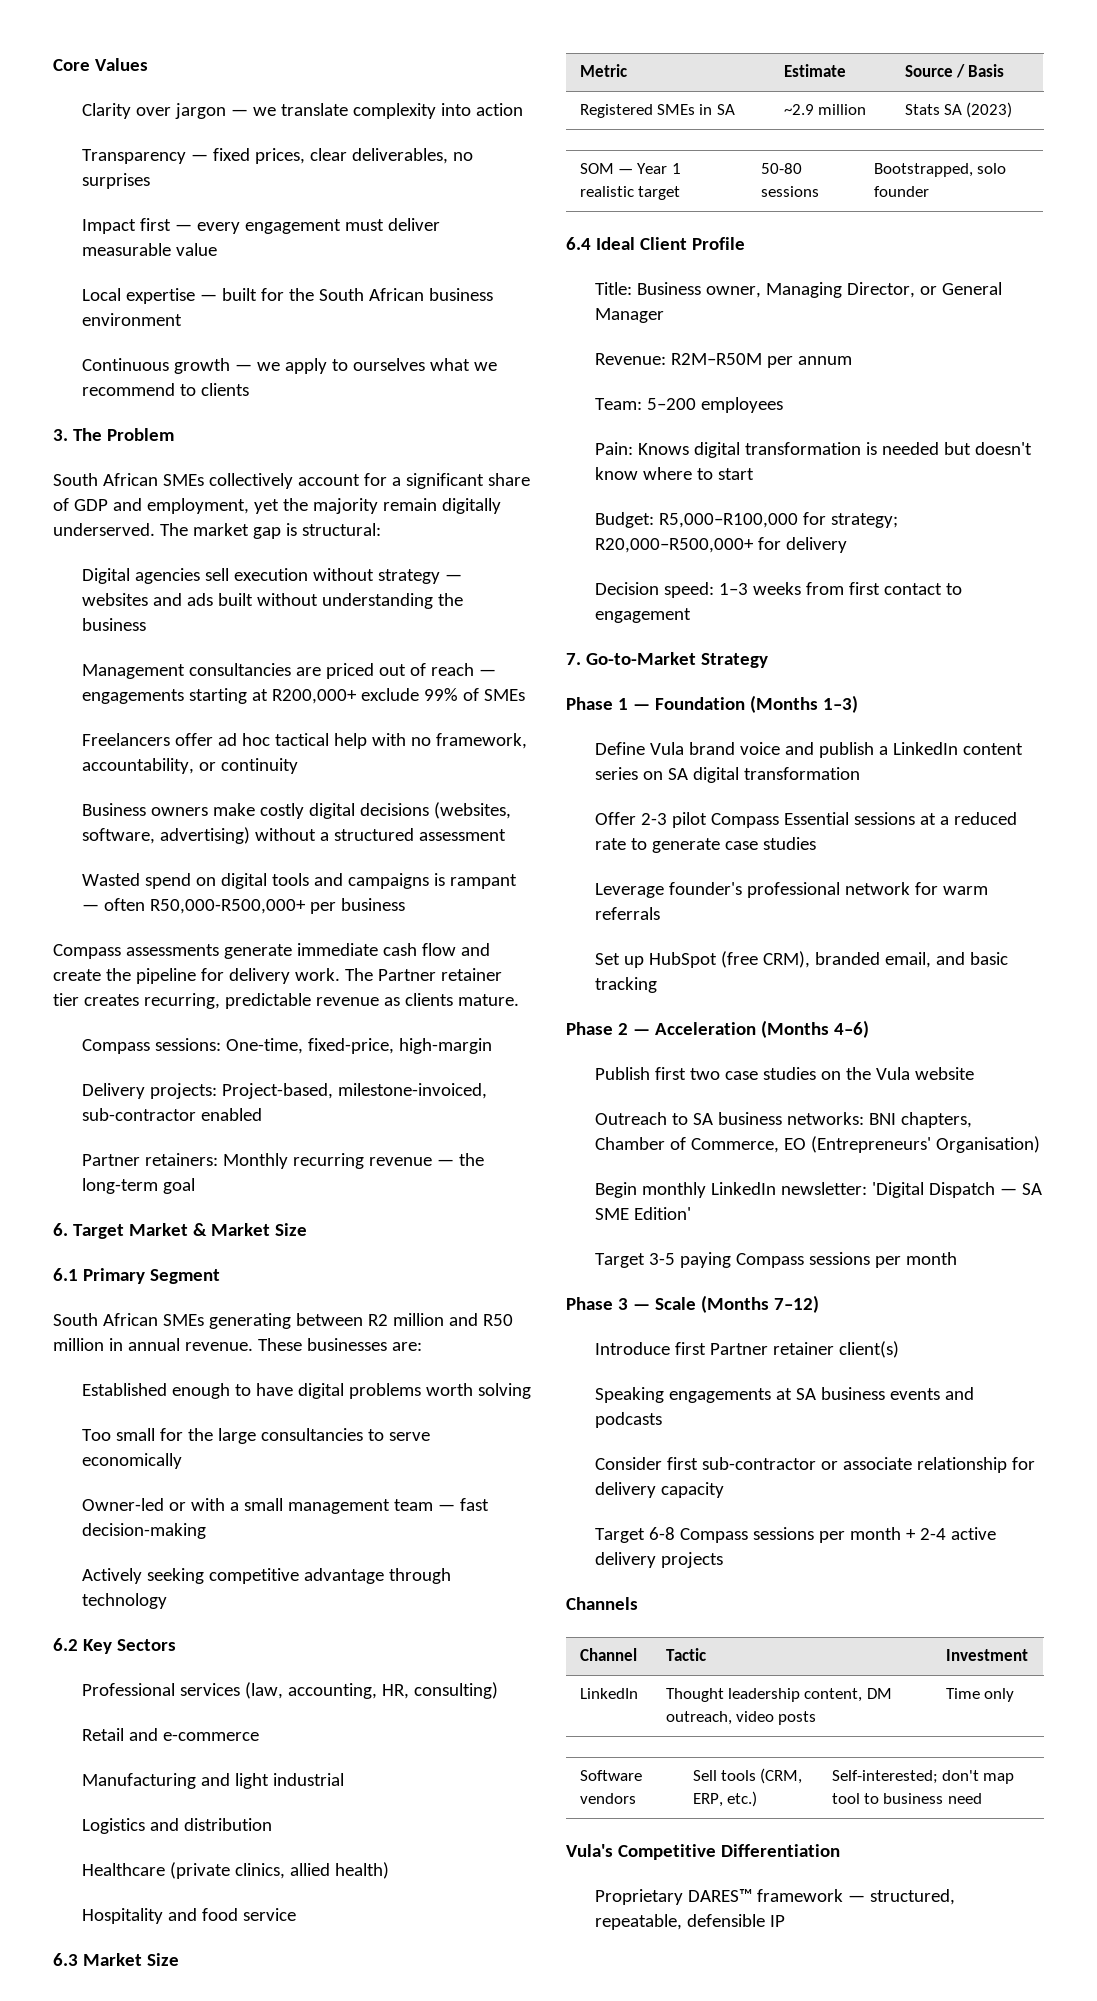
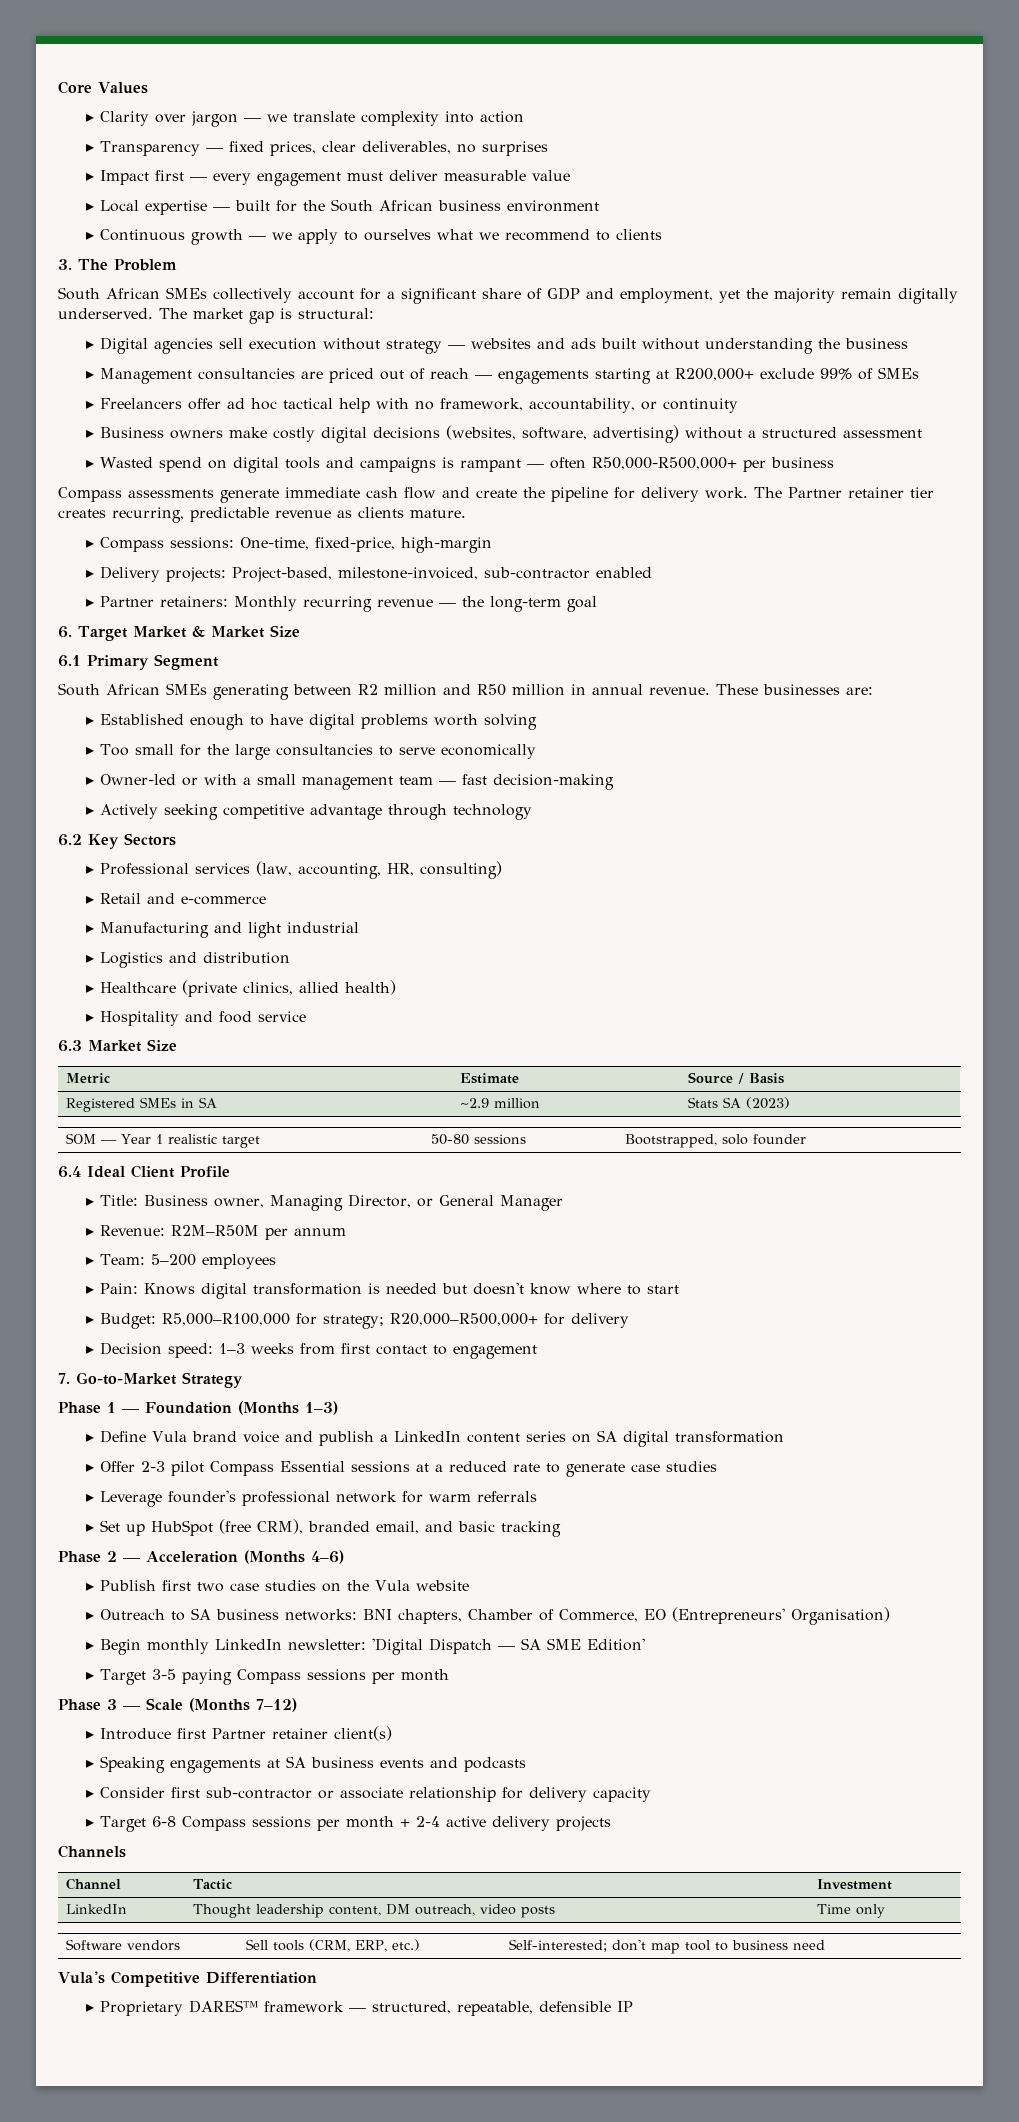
(148, 64) none -> [85,113,94,122] ▸
(523, 109) none -> [85,143,94,152] ▸
(150, 181) none -> [85,172,94,181] ▸
(217, 249) none -> [85,202,94,211] ▸
(182, 319) none -> [85,231,94,240] ▸
(381, 529) none -> [85,340,94,349] ▸
(146, 624) none -> [85,370,94,379] ▸
(525, 695) none -> [85,400,94,409] ▸
(298, 766) none -> [85,429,94,438] ▸
(506, 835) none -> [85,459,94,468] ▸
(519, 1000) none -> [85,539,94,548] ▸
(492, 1046) none -> [85,569,94,578] ▸
(262, 1114) none -> [85,598,94,607] ▸
(422, 1346) none -> [85,716,94,725] ▸
(531, 1391) none -> [85,746,94,755] ▸
(182, 1461) none -> [85,776,94,785] ▸
(206, 1531) none -> [85,806,94,815] ▸
(176, 1645) none -> [85,865,94,874] ▸
(498, 1690) none -> [85,895,94,904] ▸
(259, 1736) none -> [85,924,94,933] ▸
(344, 1779) none -> [85,954,94,963] ▸
(272, 1824) none -> [85,984,94,993] ▸
(389, 1870) none -> [85,1013,94,1022] ▸
(745, 243) none -> [85,1197,94,1206] ▸
(664, 315) none -> [85,1227,94,1236] ▸
(852, 360) none -> [85,1256,94,1265] ▸
(783, 405) none -> [85,1285,94,1294] ▸
(754, 474) none -> [85,1315,94,1324] ▸
(847, 545) none -> [85,1345,94,1354] ▸
(858, 704) none -> [85,1433,94,1442] ▸
(860, 773) none -> [85,1463,94,1472] ▸
(816, 843) none -> [85,1493,94,1502] ▸
(660, 913) none -> [85,1523,94,1532] ▸
(869, 1029) none -> [85,1582,94,1591] ▸
(974, 1073) none -> [85,1611,94,1620] ▸
(1040, 1144) none -> [85,1641,94,1650] ▸
(691, 1213) none -> [85,1671,94,1680] ▸
(819, 1304) none -> [85,1730,94,1739] ▸
(899, 1349) none -> [85,1759,94,1768] ▸
(662, 1420) none -> [85,1789,94,1798] ▸
(724, 1490) none -> [85,1818,94,1827] ▸
(840, 1850) none -> [85,2003,94,2012] ▸

